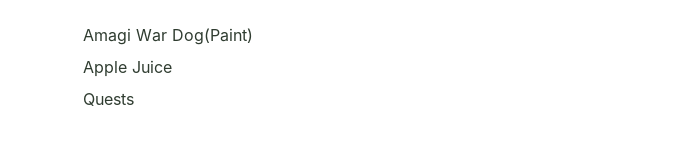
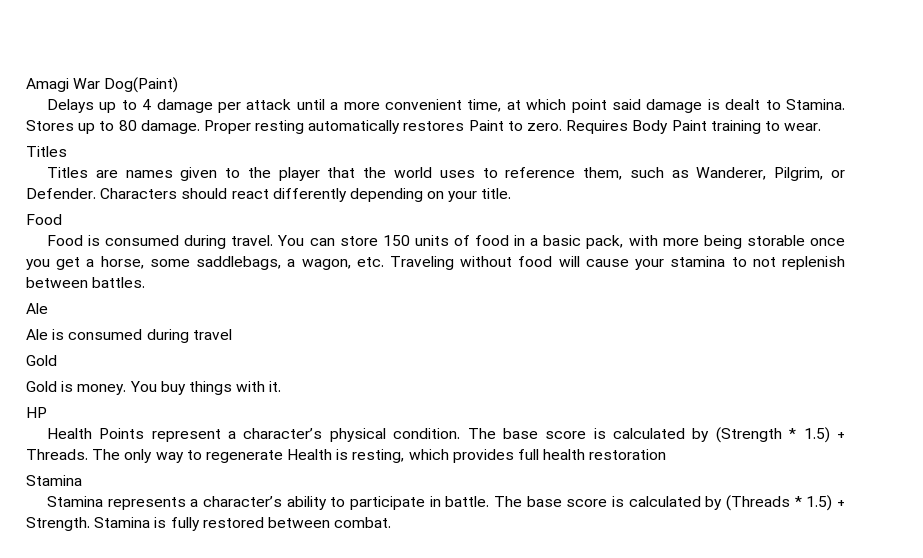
[83,60,172,77] [83,93,134,106] Apple Juice // Quests -> [46,99,846,113] [26,120,822,134] [26,146,67,157] [46,167,845,181] [26,188,512,202] [26,214,62,225] [46,235,845,249] [26,256,845,270] [26,277,146,288] [26,303,48,314] [26,329,232,343] [26,355,57,366] [26,381,282,395] [26,407,47,418] [46,427,846,443] [26,449,667,463] [26,475,82,486] [46,495,845,511] [26,517,392,531] Delays up to 4 damage per attack until a more convenient time, at which point said damage is dealt to Stamina. Stores up to 80 damage. Proper resting automatically restores Paint to zero. Requires Body Paint training to wear. // Titles // Titles are names given to the player that the world uses to reference them, such as Wanderer, Pilgrim, or Defender. Characters should react differently depending on your title. // Food // Food is consumed during travel. You can store 150 units of food in a basic pack, with more being storable once you get a horse, some saddlebags, a wagon, etc. Traveling without food will cause your stamina to not replenish between battles. // Ale // Ale is consumed during travel // Gold // Gold is money. You buy things with it. // HP // Health Points represent a character’s physical condition. The base score is calculated by (Strength * 1.5) + Threads. The only way to regenerate Health is resting, which provides full health restoration // Stamina // Stamina represents a character’s ability to participate in battle. The base score is calculated by (Threads * 1.5) + Strength. Stamina is fully restored between combat.

